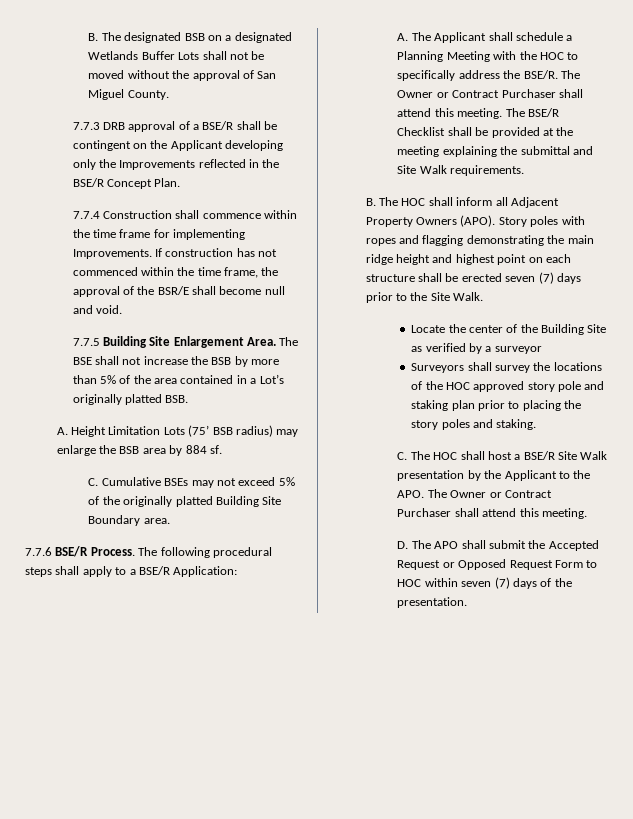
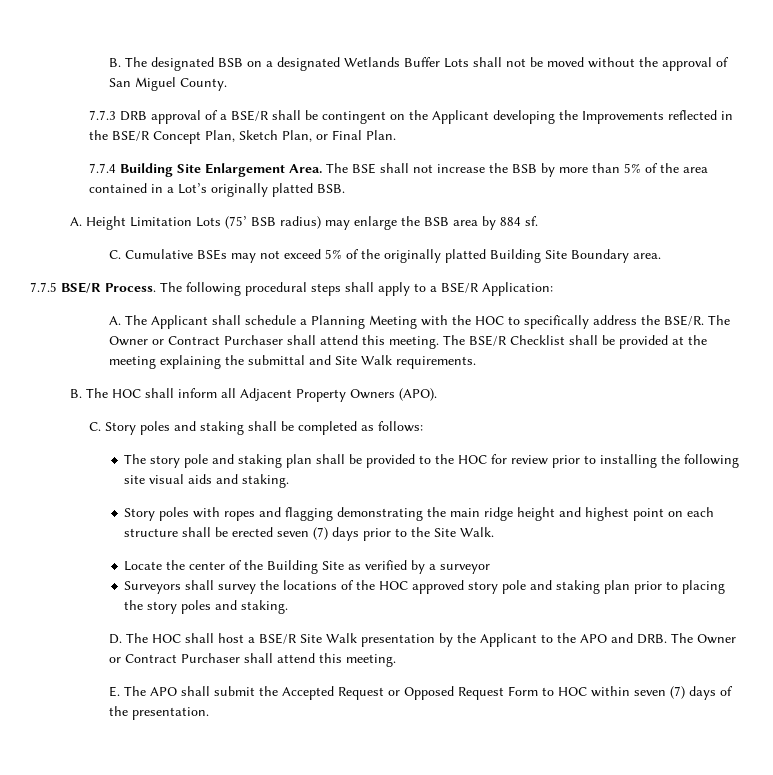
[72,159,96,170] only -> (556, 117) none
[154,178,181,187] [72,210,298,219] [72,229,246,240] [72,248,278,259] [72,267,279,278] [72,286,285,297] [72,305,122,314] [72,338,100,346] Plan. // 7.7.4 Construction shall commence within the time frame for implementing Improvements. If construction has not commenced within the time frame, the approval of the BSR/E shall become null and void. // 7.7.5 -> [205,130,397,142] [89,163,117,173] Plan, Sketch Plan, or Final Plan. // 7.7.4
[25,547,52,556] 7.7.6 -> [30,282,57,292] 7.7.5
(496, 221) none -> [89,421,424,435] [124,454,740,468] [124,474,290,488] // C. Story poles and staking shall be completed as follows: // The story pole and staking plan shall be provided to the HOC for review prior to installing the following site visual aids and staking. //
[397,452,408,460] C. -> [109,634,123,644] D.
[397,490,425,498] APO. -> [580,633,668,644] APO and DRB.
[397,541,409,549] D. -> [109,686,121,697] E.

